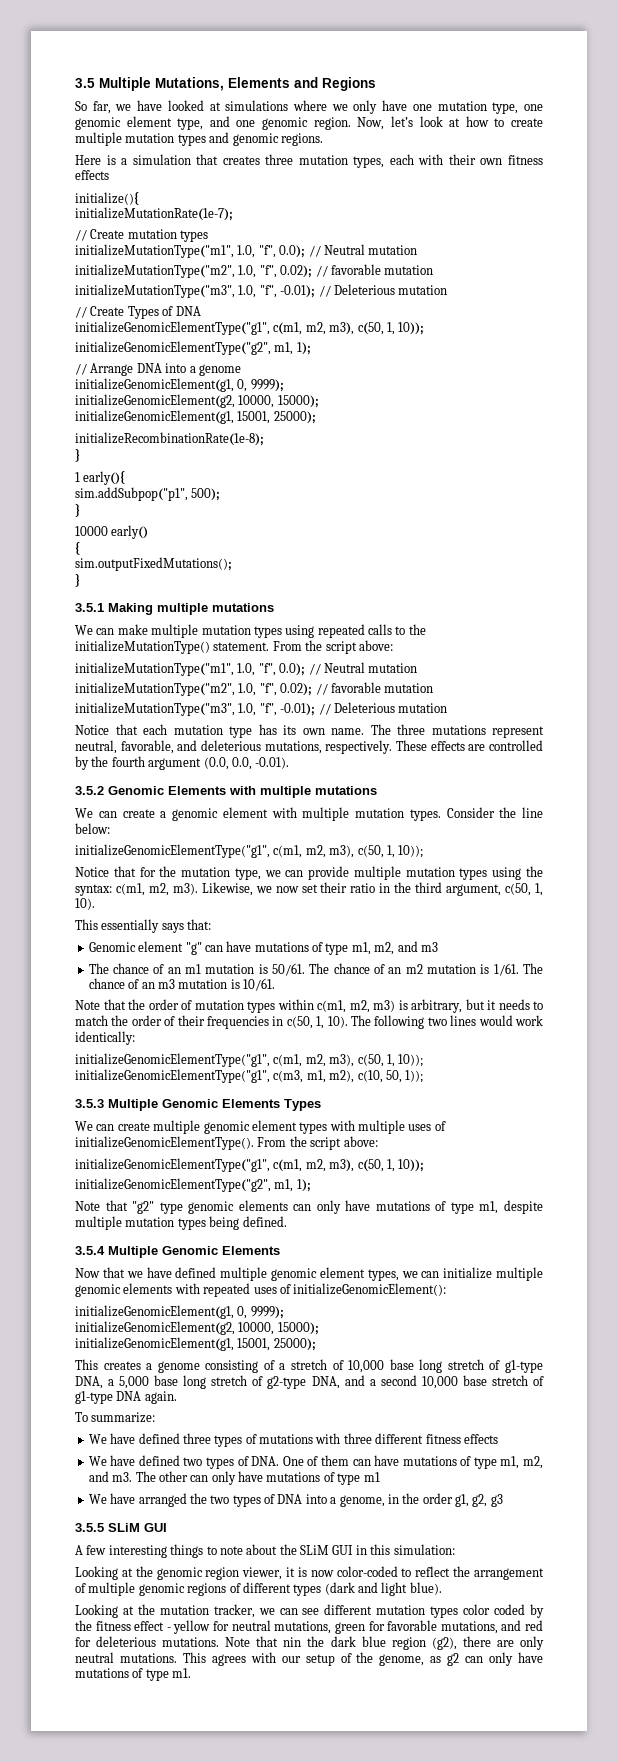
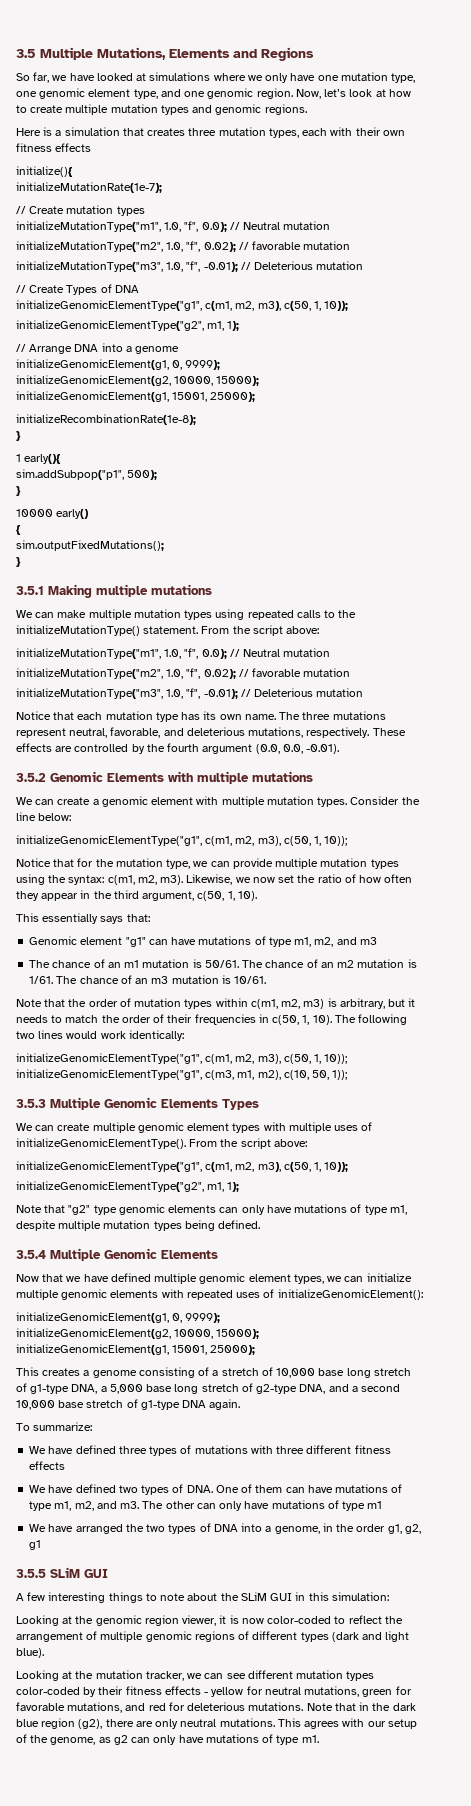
[320,882,376,893] their ratio -> [297,874,413,883] [16,891,79,901] the ratio of how often they appear
[185,942,202,955] "g" -> [125,937,146,947] "g1"
[490,1494,503,1507] g3 -> [29,1540,42,1550] g1
[463,1604,544,1618] [75,1620,165,1631] color coded by the fitness effect -> [16,1686,201,1697] color-coded by their fitness effects
[283,1637,302,1647] nin -> [359,1702,370,1711] in

